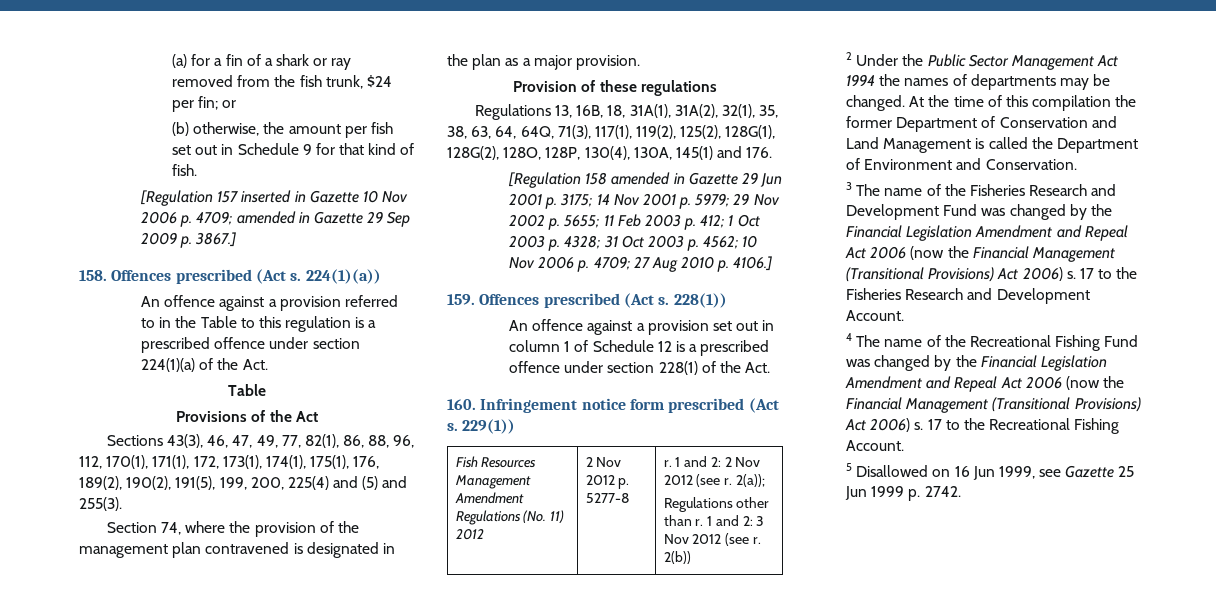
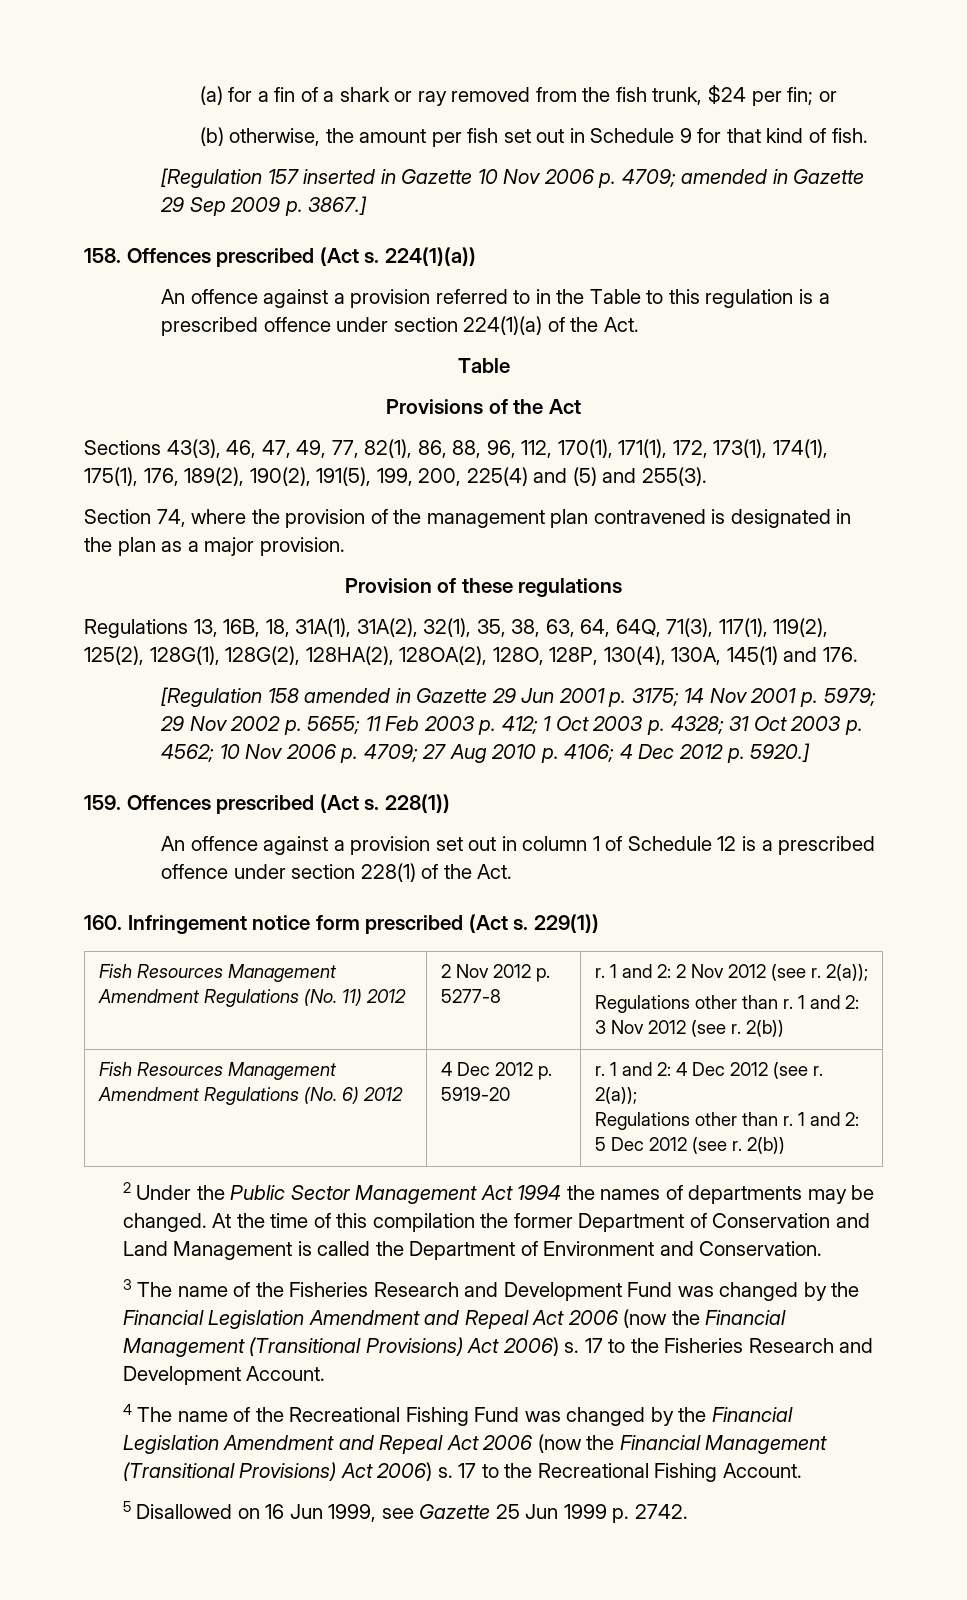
(499, 153) none -> [305,646,488,665] 128HA(2), 128OA(2),
[733,256,773,271] 4106.] -> [564,743,811,763] 4106; 4 Dec 2012 p. 5920.]
(691, 557) none -> [98,1062,337,1080] [97,1087,403,1105] [440,1062,552,1080] [440,1087,510,1101] [594,1062,823,1079] [594,1087,637,1104] [594,1112,859,1130] [594,1137,785,1154] // Fish Resources Management Amendment Regulations (No. 6) 2012 | 4 Dec 2012 p. 5919-20 | r. 1 and 2: 4 Dec 2012 (see r. 2(a)); // Regulations other than r. 1 and 2: 5 Dec 2012 (see r. 2(b))

